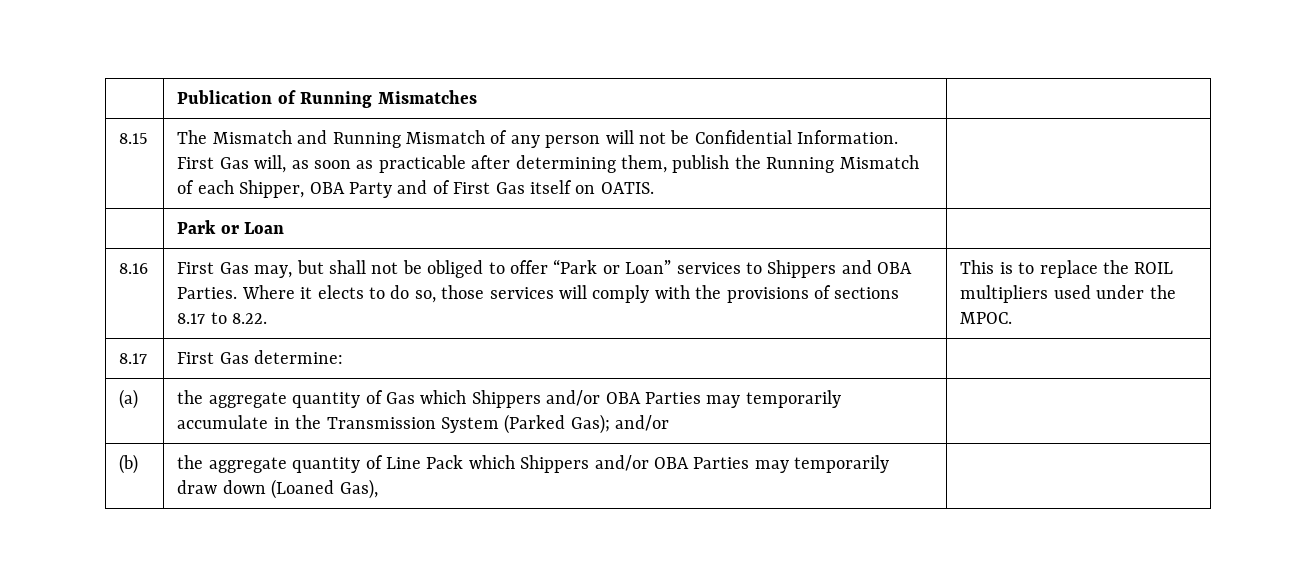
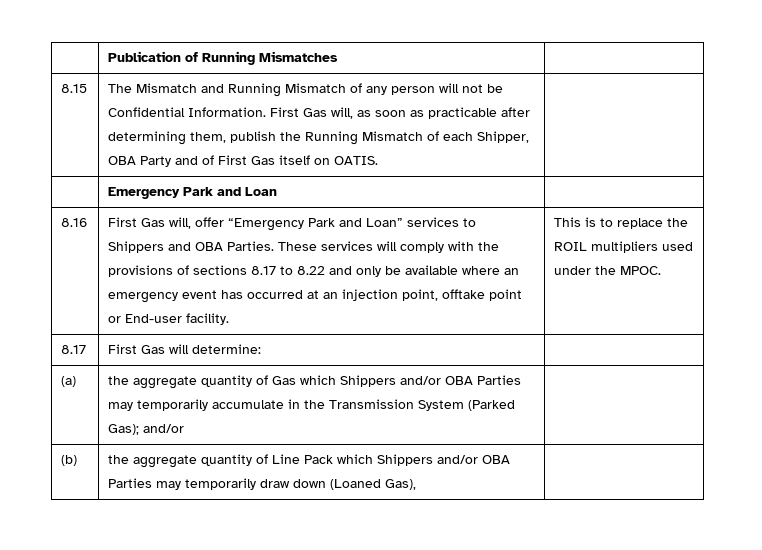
[177,220,239,234] Park or -> [108,187,242,199] Emergency Park and
[254,259,620,278] may, but shall not be obliged to offer “Park or -> [169,217,363,231] will, offer “Emergency Park and
[241,285,485,303] Where it elects to do so, those -> [278,242,318,251] These
[232,313,268,324] 8.22. -> [297,265,520,277] [108,289,523,303] [108,313,230,325] 8.22 and only be available where an emergency event has occurred at an injection point, offtake point or End-user facility.
(249, 358) none -> [169,344,190,354] will

